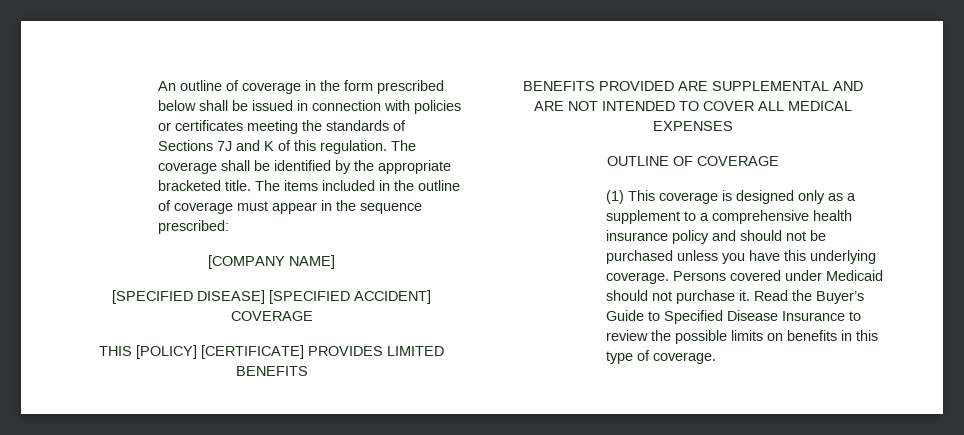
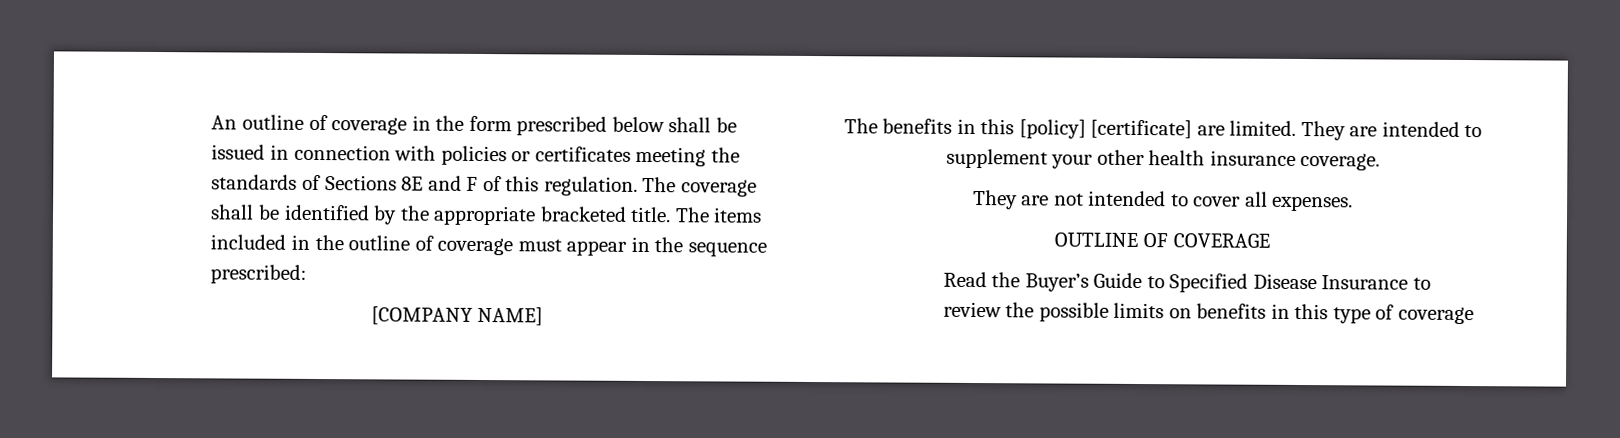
[217,140,275,151] 7J and K -> [401,175,479,191] 8E and F
[112,290,431,304] [230,311,313,321] [99,345,444,359] [235,366,308,376] [522,81,863,91] [533,101,852,111] [652,121,733,131] [606,156,779,166] [605,190,856,204] [605,210,852,224] [605,230,826,244] [605,250,876,264] [605,270,883,284] [605,290,750,304] [SPECIFIED DISEASE] [SPECIFIED ACCIDENT] COVERAGE // THIS [POLICY] [CERTIFICATE] PROVIDES LIMITED BENEFITS // BENEFITS PROVIDED ARE SUPPLEMENTAL AND // ARE NOT INTENDED TO COVER ALL MEDICAL EXPENSES // OUTLINE OF COVERAGE // (1) This coverage is designed only as a supplement to a comprehensive health insurance policy and should not be purchased unless you have this underlying coverage. Persons covered under Medicaid should not purchase it. -> [843,118,1483,141] [945,148,1381,171] [972,189,1354,212] [1054,232,1270,248] The benefits in this [policy] [certificate] are limited. They are intended to supplement your other health insurance coverage. // They are not intended to cover all expenses. // OUTLINE OF COVERAGE //
[652,352,716,364] coverage. -> [1398,306,1475,325] coverage

